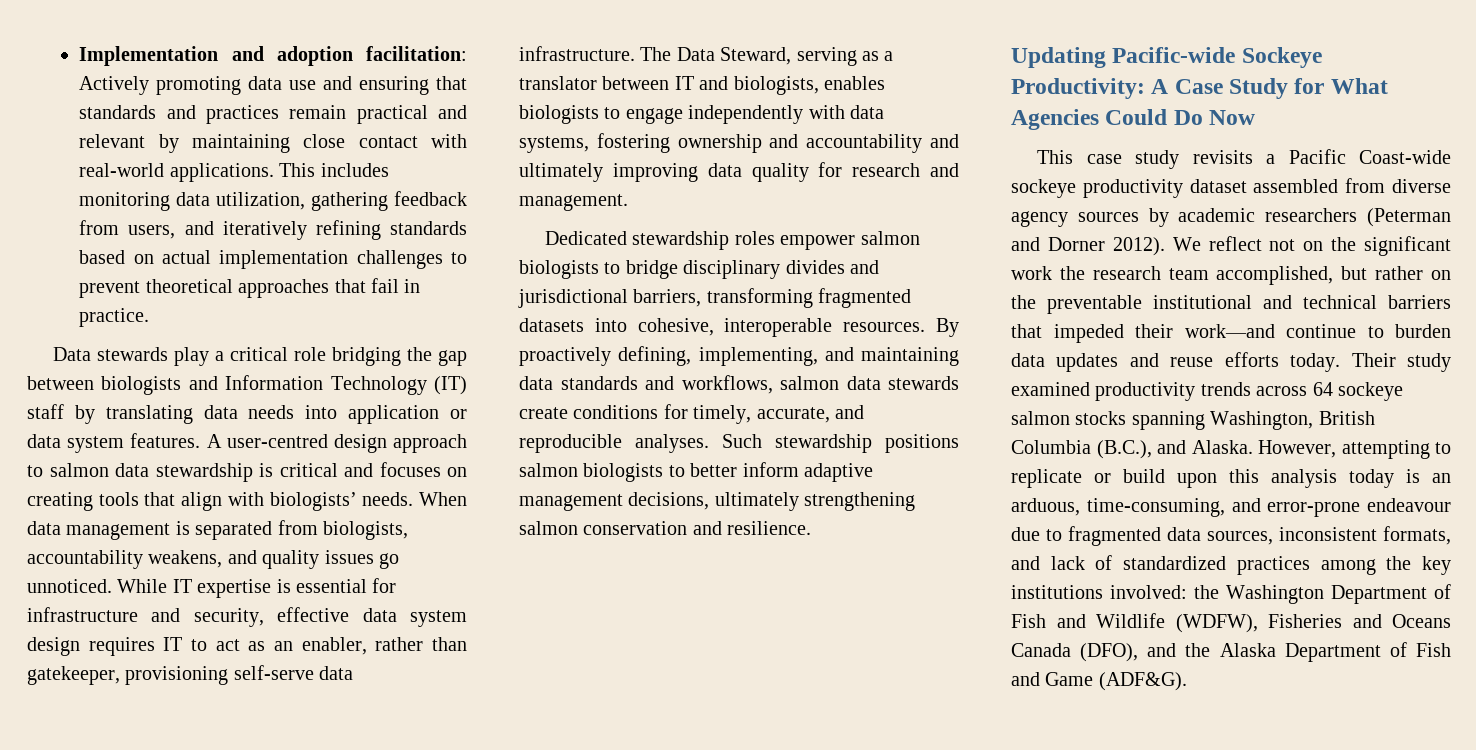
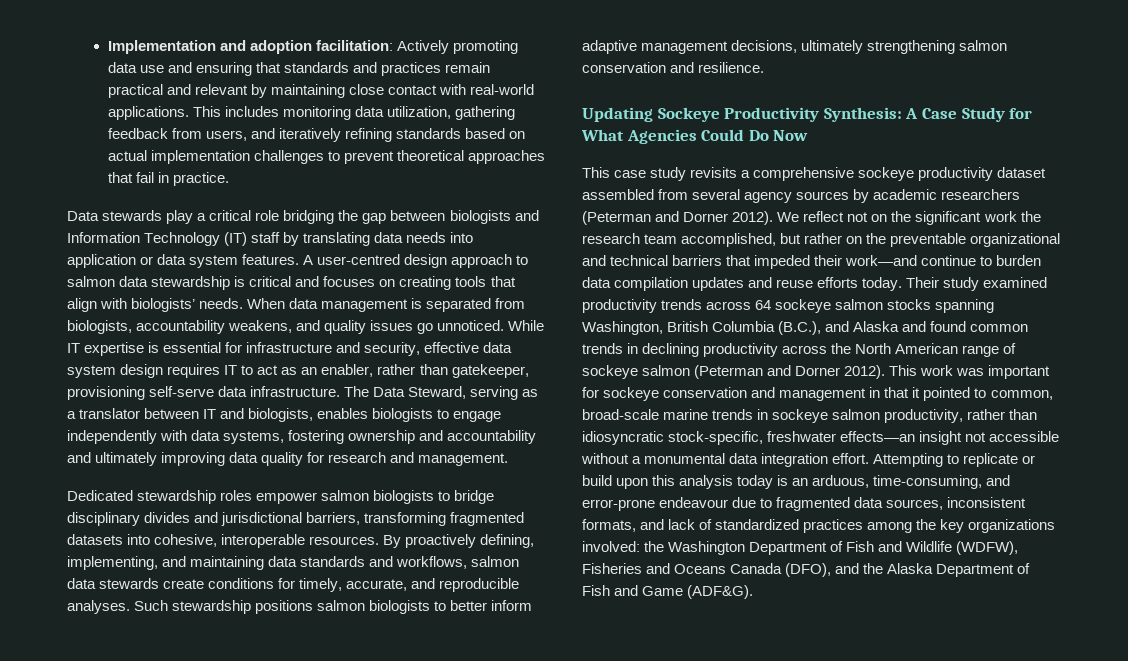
[1112,47,1322,68] [1011,78,1145,99] Pacific-wide Sockeye Productivity: -> [657,107,902,122] Sockeye Productivity Synthesis:
[1288,149,1451,164] Pacific Coast-wide -> [753,167,855,181] comprehensive
[1392,179,1451,193] diverse -> [692,189,741,200] several
[1153,295,1252,309] institutional -> [970,233,1061,247] organizational
(1045, 360) none -> [614,277,689,291] compilation
[1191,440,1430,459] Alaska. However, attempting -> [853,321,1029,332] [582,343,1017,357] [582,365,1051,379] [582,387,1053,401] [582,409,1038,423] [582,431,1060,445] [581,453,944,467] Alaska and found common trends in declining productivity across the North American range of sockeye salmon (Peterman and Dorner 2012). This work was important for sockeye conservation and management in that it pointed to common, broad-scale marine trends in sockeye salmon productivity, rather than idiosyncratic stock-specific, freshwater effects—an insight not accessible without a monumental data integration effort. Attempting
[1011,585,1103,599] institutions -> [968,519,1056,533] organizations

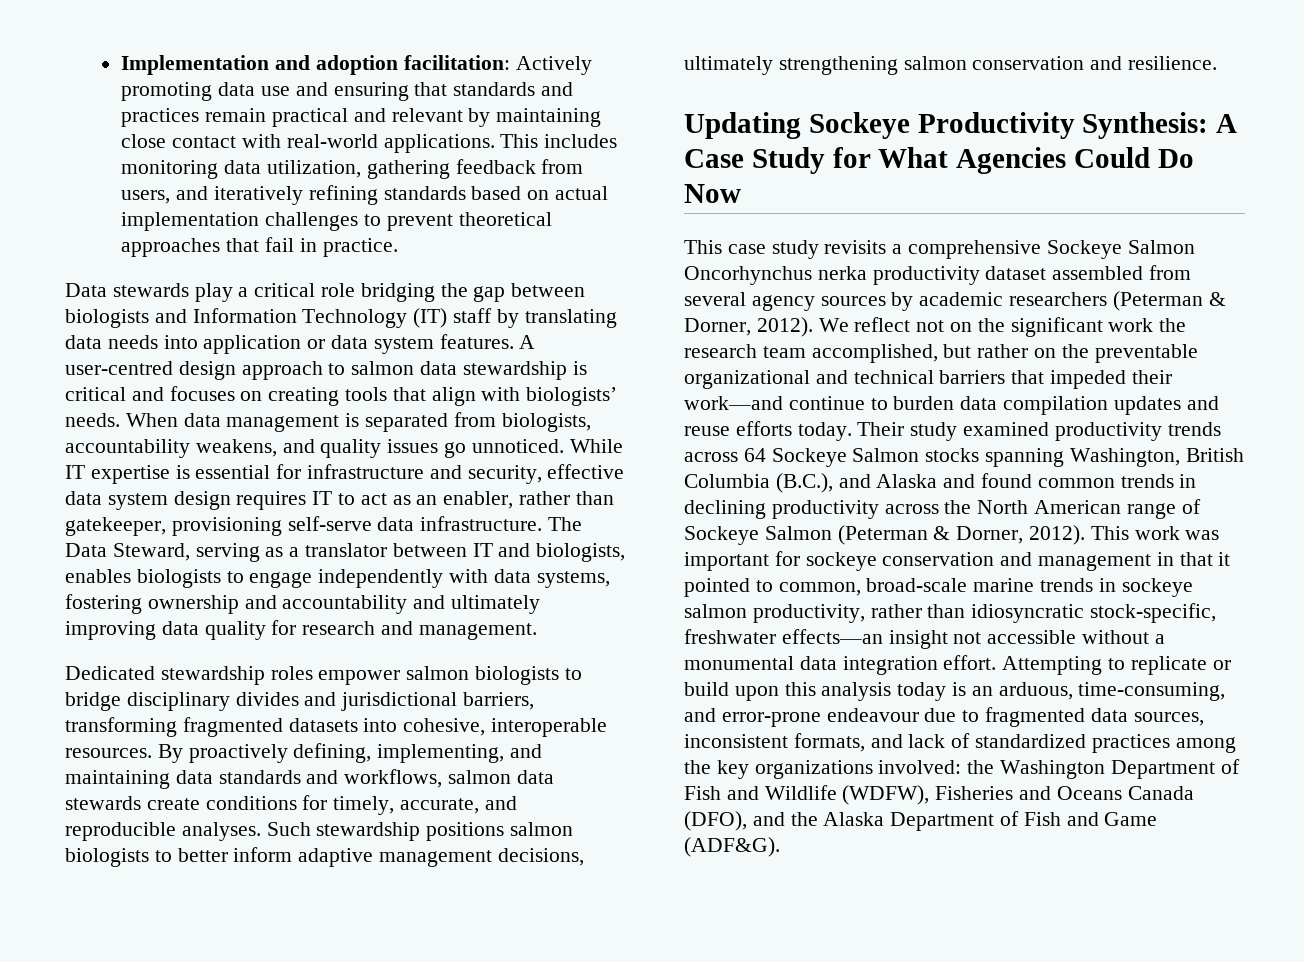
[858,167,915,181] sockeye -> [1046,240,1195,259] [684,266,867,285] Sockeye Salmon Oncorhynchus nerka
[655,211,729,222] and Dorner -> [1208,292,1226,306] [684,318,751,336] & Dorner,
[775,299,884,313] sockeye salmon -> [771,448,920,467] Sockeye Salmon
[582,365,841,379] sockeye salmon (Peterman and Dorner -> [684,525,1024,545] Sockeye Salmon (Peterman & Dorner,

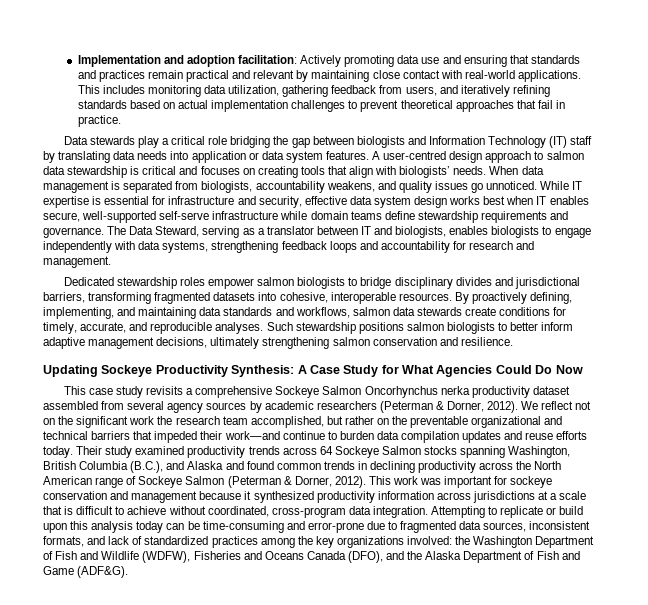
[236,491,614,510] [65,516,543,536] requires IT to act as an enabler, rather than gatekeeper, provisioning self-serve data infrastructure. -> [449,196,589,205] [43,211,569,223] [43,227,104,238] works best when IT enables secure, well-supported self-serve infrastructure while domain teams define stewardship requirements and governance.
[65,594,541,614] [65,621,266,640] fostering ownership and accountability and ultimately improving data quality -> [211,241,450,253] strengthening feedback loops and accountability
[1156,552,1231,566] [684,578,1193,597] [684,603,1217,623] [684,629,1165,649] [684,655,997,675] in that it pointed to common, broad-scale marine trends in sockeye salmon productivity, rather than idiosyncratic stock-specific, freshwater effects—an insight not accessible without a monumental data integration effort. -> [199,491,587,503] [43,506,428,518] because it synthesized productivity information across jurisdictions at a scale that is difficult to achieve without coordinated, cross-program data integration.
[952,682,1226,701] is an arduous, time-consuming, -> [166,521,284,533] can be time-consuming
[826,708,919,722] endeavour -> (364, 527) none

